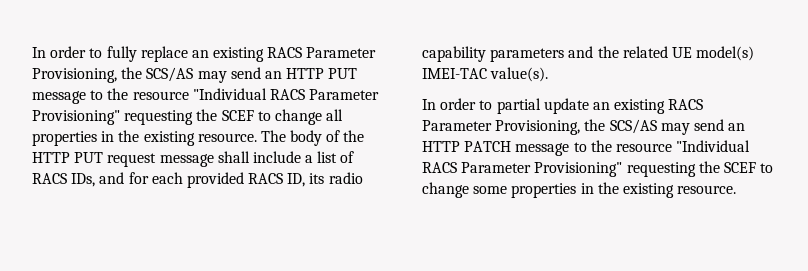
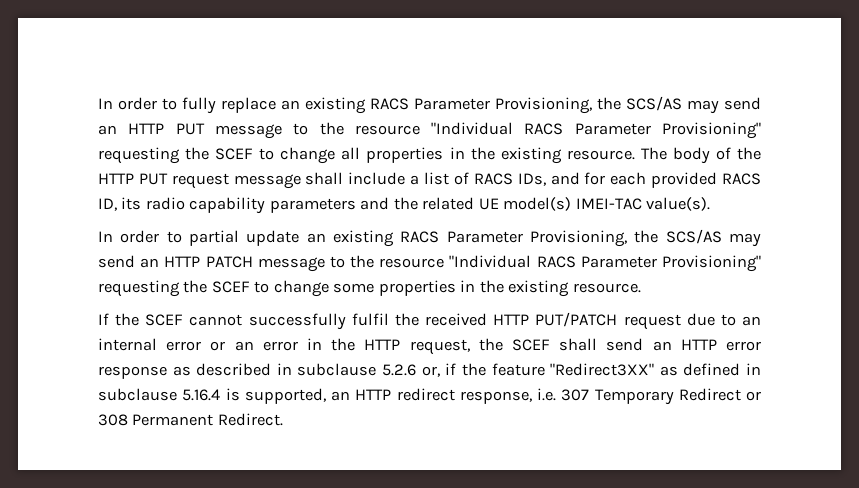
(737, 189) none -> [98,312,762,330] [98,338,762,355] [98,363,762,379] [98,388,761,405] [98,413,283,426] // If the SCEF cannot successfully fulfil the received HTTP PUT/PATCH request due to an internal error or an error in the HTTP request, the SCEF shall send an HTTP error response as described in subclause 5.2.6 or, if the feature "Redirect3XX" as defined in subclause 5.16.4 is supported, an HTTP redirect response, i.e. 307 Temporary Redirect or 308 Permanent Redirect.

